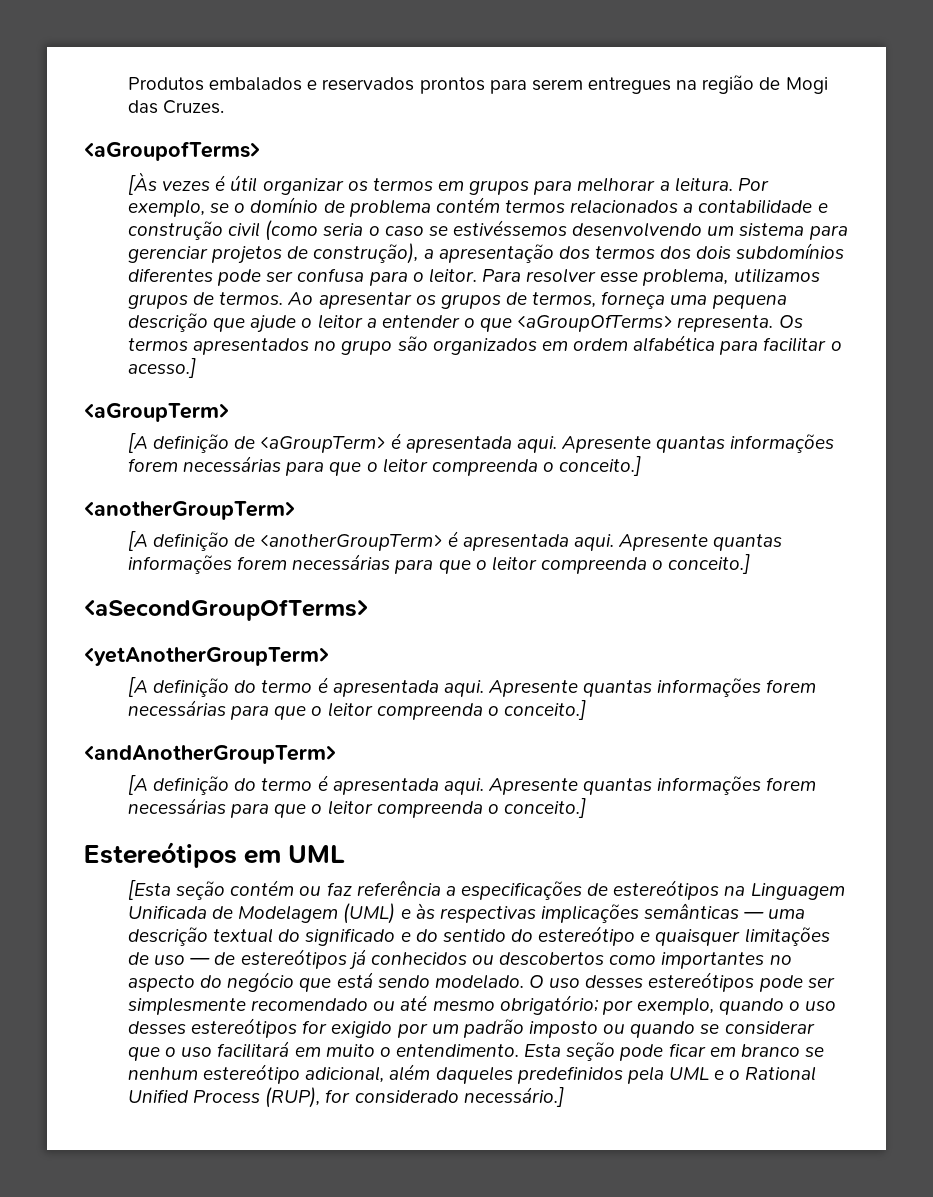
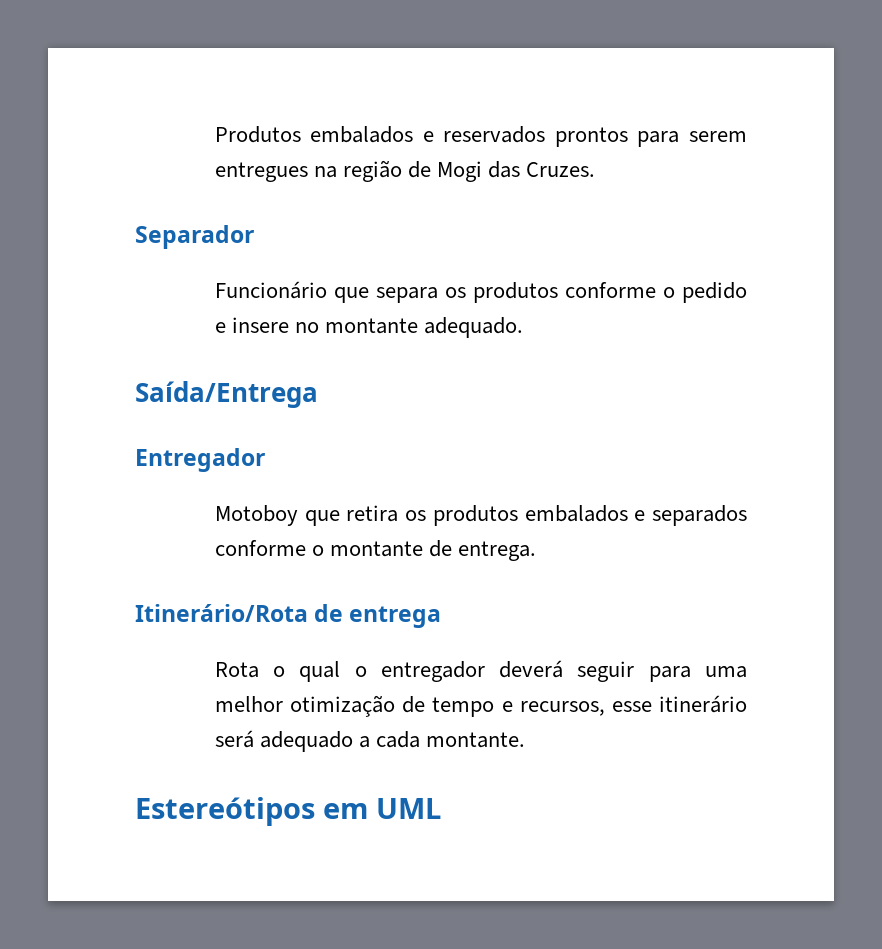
[84,141,260,161] [128,172,769,195] [128,197,828,217] [128,220,848,241] [128,243,845,264] [128,268,820,286] [128,291,787,309] [128,313,803,333] [128,335,842,355] [128,358,197,378] [84,403,229,422] [128,433,835,453] [128,456,642,476] [84,501,295,520] [128,531,783,551] [128,554,751,574] [84,599,368,621] [84,647,329,666] [128,677,817,697] [128,700,586,720] [84,745,336,764] [128,775,817,795] [128,798,586,818] [84,841,346,868] [128,880,845,900] [128,903,806,924] [128,926,830,946] [128,949,792,970] [128,972,835,992] [128,995,837,1015] [128,1018,815,1038] [128,1041,824,1061] [128,1064,817,1084] [128,1087,564,1108] <aGroupofTerms> // [Às vezes é útil organizar os termos em grupos para melhorar a leitura. Por exemplo, se o domínio de problema contém termos relacionados a contabilidade e construção civil (como seria o caso se estivéssemos desenvolvendo um sistema para gerenciar projetos de construção), a apresentação dos termos dos dois subdomínios diferentes pode ser confusa para o leitor. Para resolver esse problema, utilizamos grupos de termos. Ao apresentar os grupos de termos, forneça uma pequena descrição que ajude o leitor a entender o que <aGroupOfTerms> representa. Os termos apresentados no grupo são organizados em ordem alfabética para facilitar o acesso.] // <aGroupTerm> // [A definição de <aGroupTerm> é apresentada aqui. Apresente quantas informações forem necessárias para que o leitor compreenda o conceito.] // <anotherGroupTerm> // [A definição de <anotherGroupTerm> é apresentada aqui. Apresente quantas informações forem necessárias para que o leitor compreenda o conceito.] // <aSecondGroupOfTerms> // <yetAnotherGroupTerm> // [A definição do termo é apresentada aqui. Apresente quantas informações forem necessárias para que o leitor compreenda o conceito.] // <andAnotherGroupTerm> // [A definição do termo é apresentada aqui. Apresente quantas informações forem necessárias para que o leitor compreenda o conceito.] // Estereótipos em UML // [Esta seção contém ou faz referência a especificações de estereótipos na Linguagem Unificada de Modelagem (UML) e às respectivas implicações semânticas — uma descrição textual do significado e do sentido do estereótipo e quaisquer limitações de uso — de estereótipos já conhecidos ou descobertos como importantes no aspecto do negócio que está sendo modelado. O uso desses estereótipos pode ser simplesmente recomendado ou até mesmo obrigatório; por exemplo, quando o uso desses estereótipos for exigido por um padrão imposto ou quando se considerar que o uso facilitará em muito o entendimento. Esta seção pode ficar em branco se nenhum estereótipo adicional, além daqueles predefinidos pela UML e o Rational Unified Process (RUP), for considerado necessário.] -> [135,225,254,249] [214,281,747,303] [214,317,524,338] [135,381,318,408] [135,448,265,472] [214,505,747,526] [214,540,537,561] [135,604,442,628] [214,660,747,682] [214,695,748,717] [214,730,526,752] [135,797,441,826] Separador // Funcionário que separa os produtos conforme o pedido e insere no montante adequado. // Saída/Entrega // Entregador // Motoboy que retira os produtos embalados e separados conforme o montante de entrega. // Itinerário/Rota de entrega // Rota o qual o entregador deverá seguir para uma melhor otimização de tempo e recursos, esse itinerário será adequado a cada montante. // Estereótipos em UML

